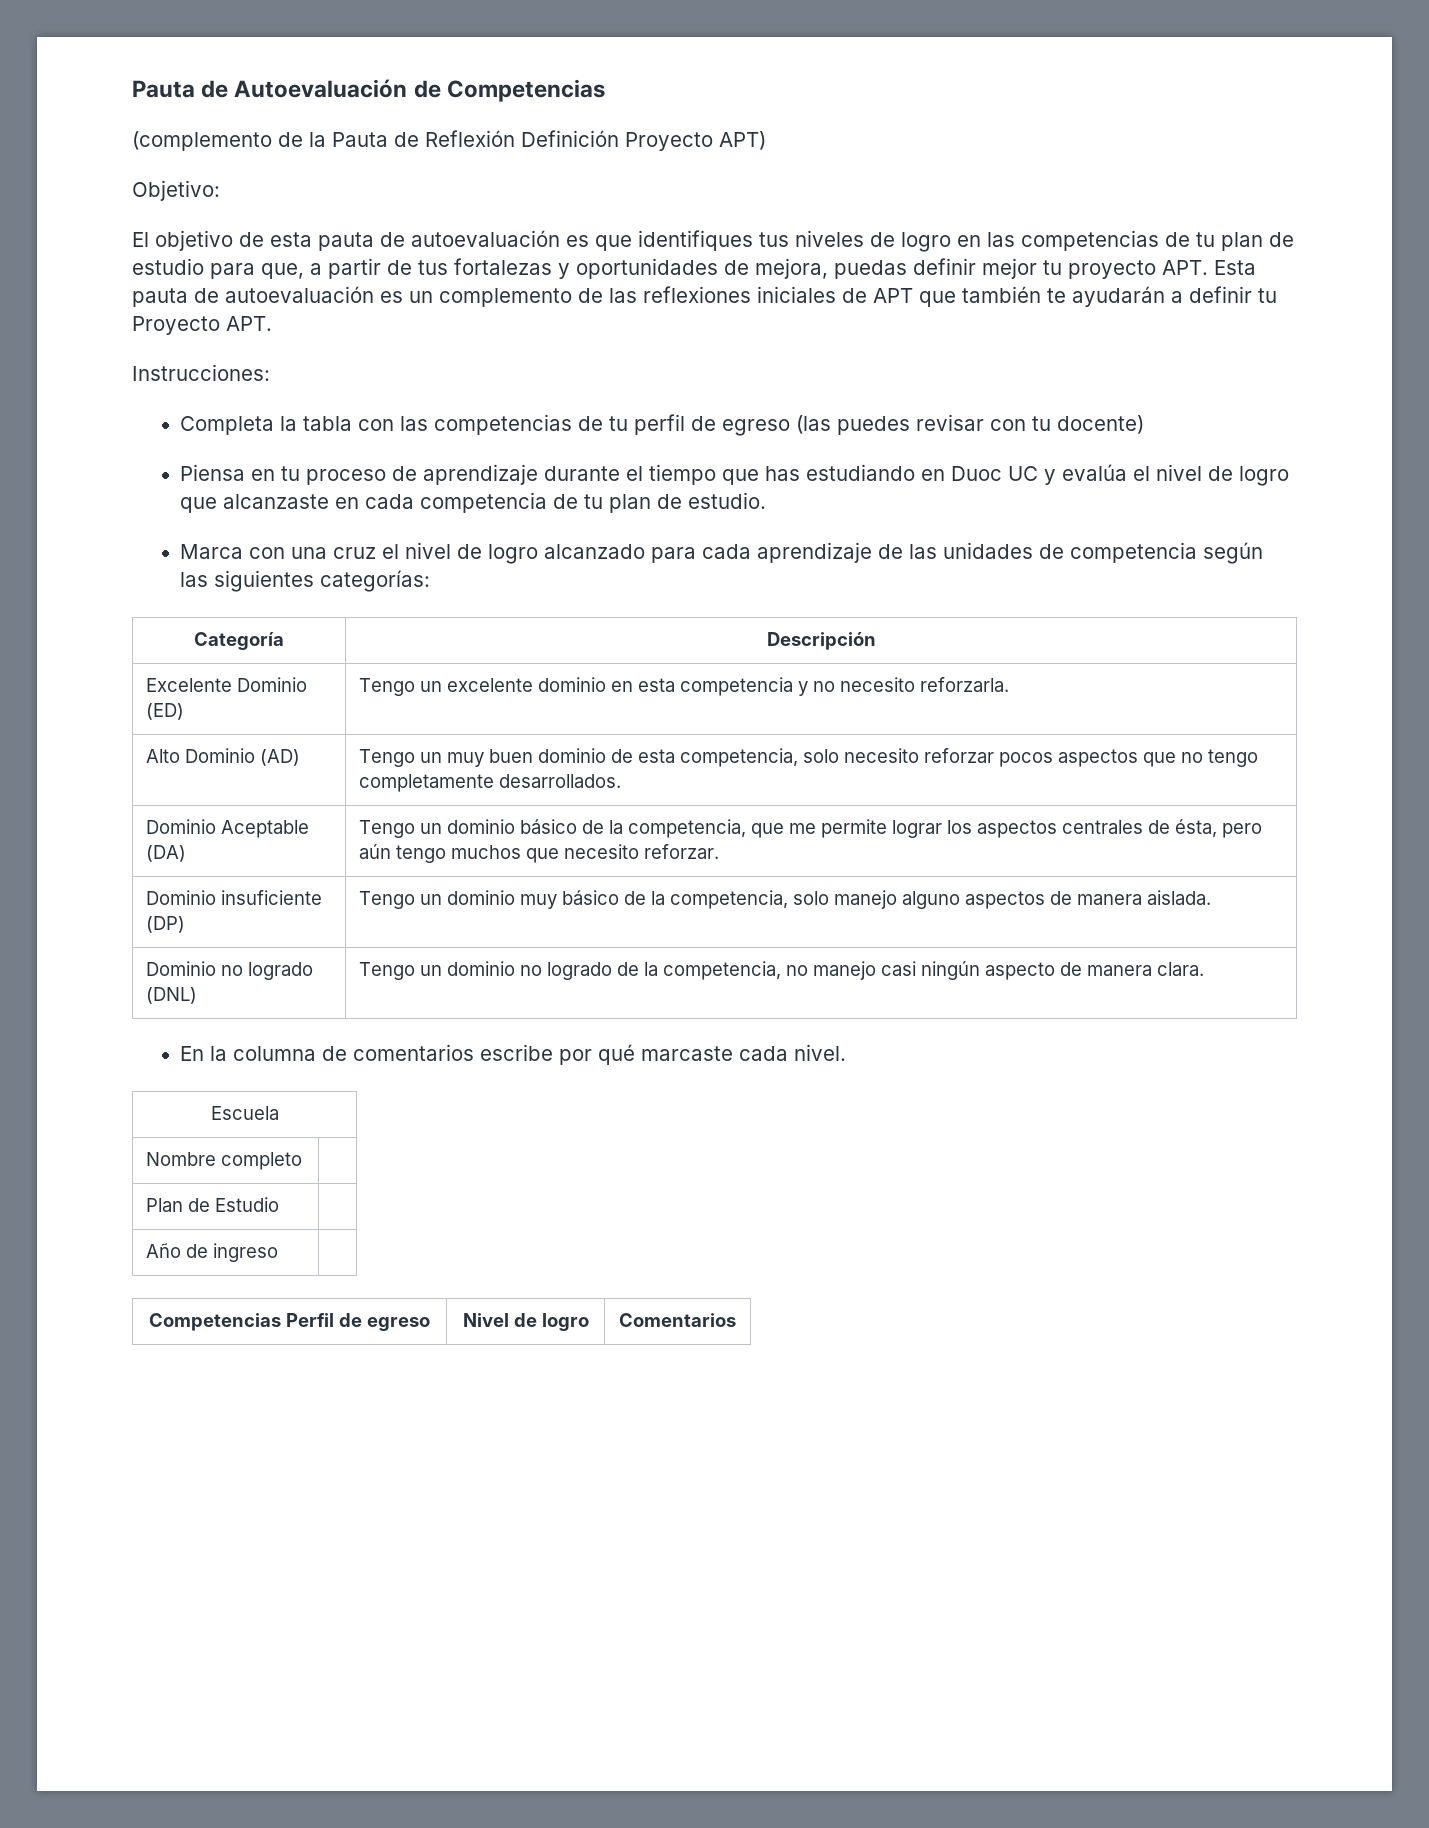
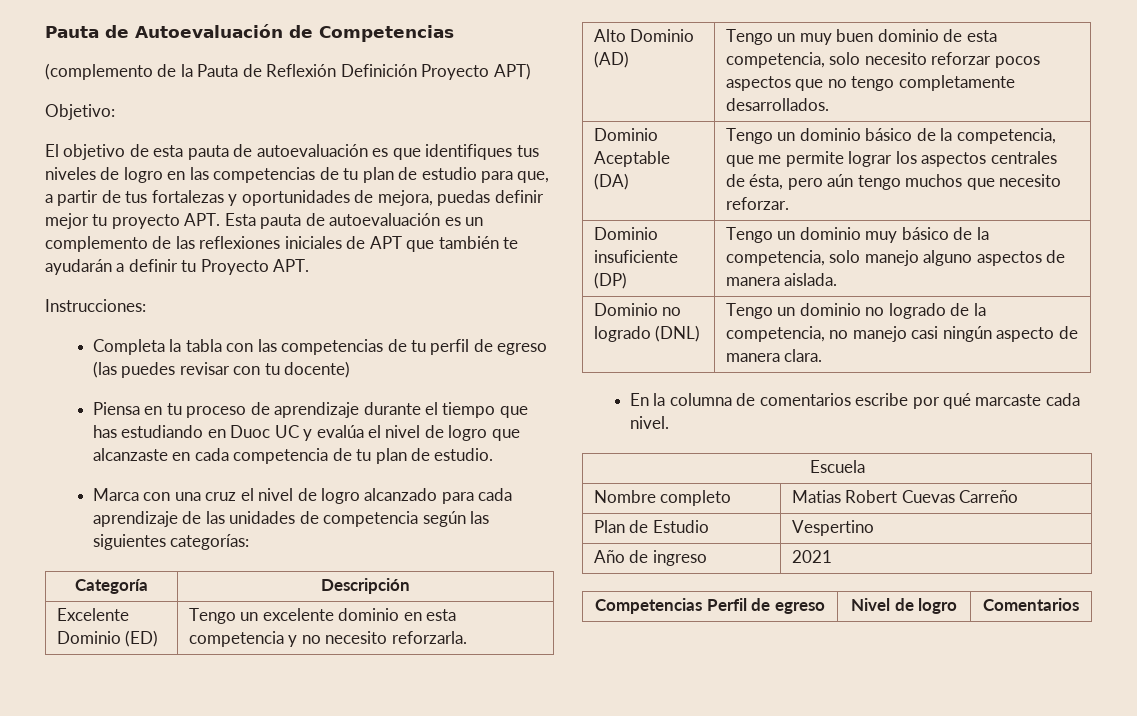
(302, 1161) none -> [791,490,1019,503] Matias Robert Cuevas Carreño
(279, 1204) none -> [791,520,874,536] Vespertino
(278, 1252) none -> [791,550,832,563] 2021

